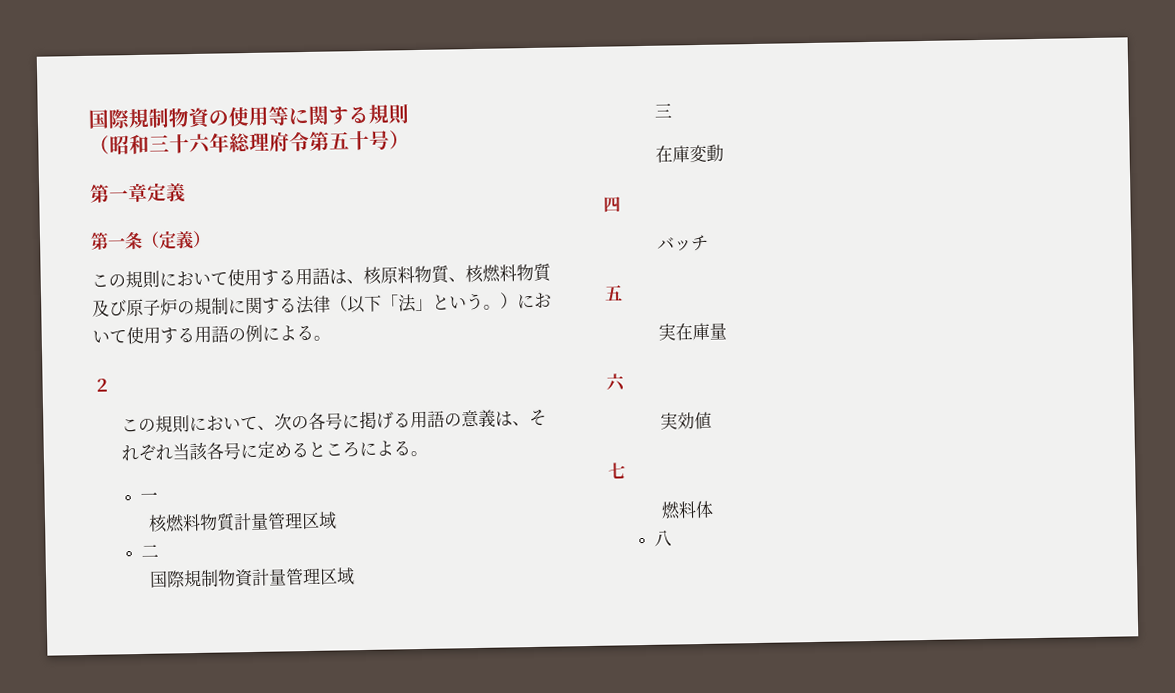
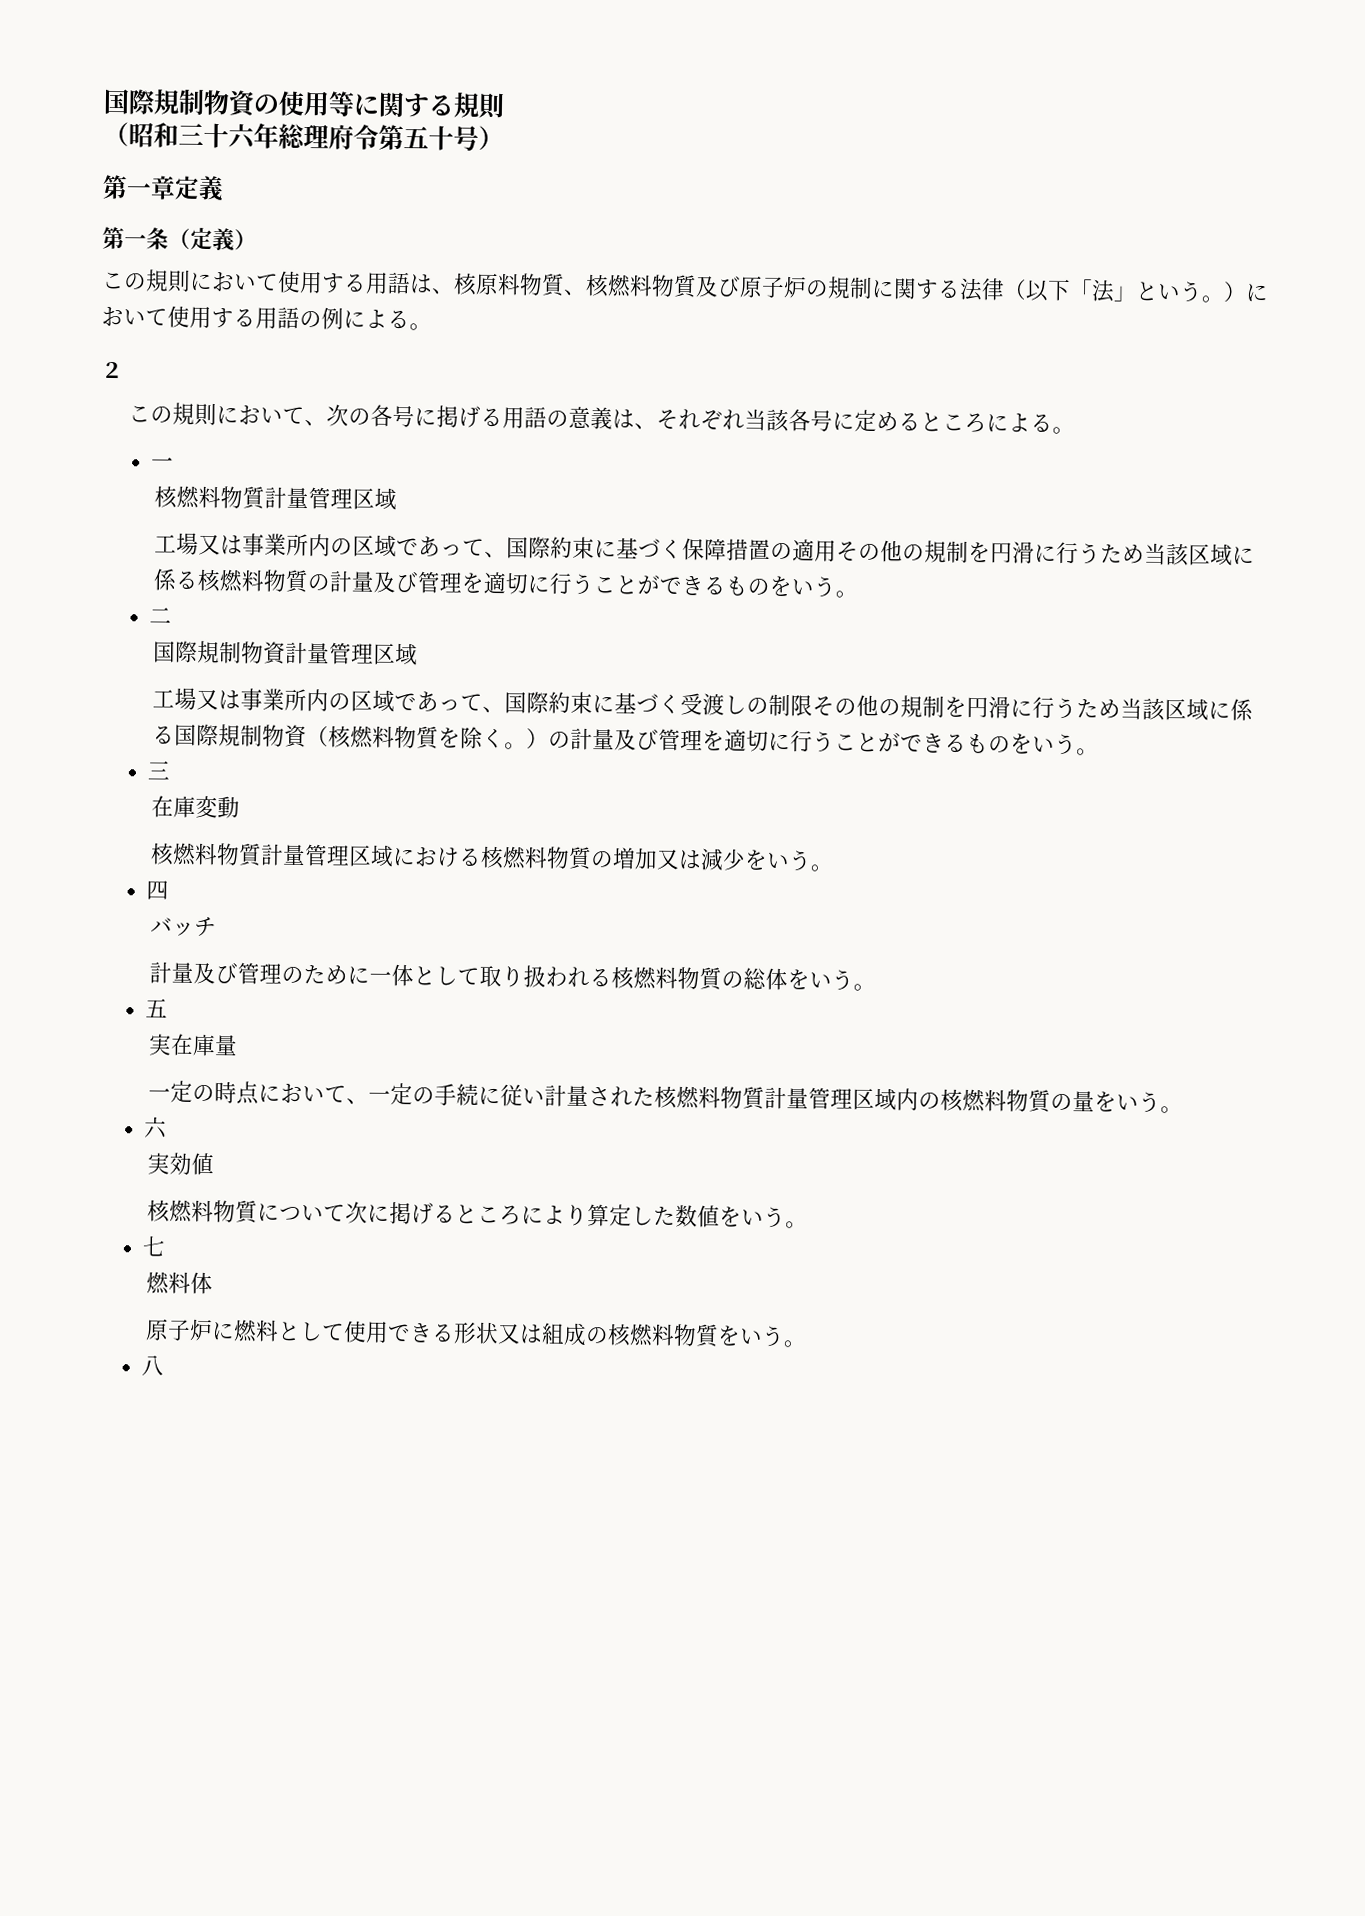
(337, 520) none -> [154,532,1256,567] [153,568,859,598] // 工場又は事業所内の区域であって、国際約束に基づく保障措置の適用その他の規制を円滑に行うため当該区域に係る核燃料物質の計量及び管理を適切に行うことができるものをいう。
[653,103,672,118] [654,144,724,163] [603,196,621,213] [656,234,709,252] [604,284,623,301] [657,322,727,341] [606,373,626,392] [659,411,712,430] [608,462,626,480] [660,500,714,520] 三 // 在庫変動 // 四 // バッチ // 五 // 実在庫量 // 六 // 実効値 // 七 // 燃料体 -> [152,687,1254,722] [152,723,1100,756] [147,760,172,780] [151,795,241,819] [150,842,834,872] [146,880,170,900] [150,915,218,937] [149,961,877,992] [145,998,169,1018] [148,1033,239,1057] [148,1080,1184,1114] [144,1116,168,1139] [147,1152,215,1176] [147,1199,809,1229] [142,1235,167,1257] [146,1271,214,1295] [145,1318,808,1348] 工場又は事業所内の区域であって、国際約束に基づく受渡しの制限その他の規制を円滑に行うため当該区域に係る国際規制物資（核燃料物質を除く。）の計量及び管理を適切に行うことができるものをいう。 // 三 // 在庫変動 // 核燃料物質計量管理区域における核燃料物質の増加又は減少をいう。 // 四 // バッチ // 計量及び管理のために一体として取り扱われる核燃料物質の総体をいう。 // 五 // 実在庫量 // 一定の時点において、一定の手続に従い計量された核燃料物質計量管理区域内の核燃料物質の量をいう。 // 六 // 実効値 // 核燃料物質について次に掲げるところにより算定した数値をいう。 // 七 // 燃料体 // 原子炉に燃料として使用できる形状又は組成の核燃料物質をいう。

